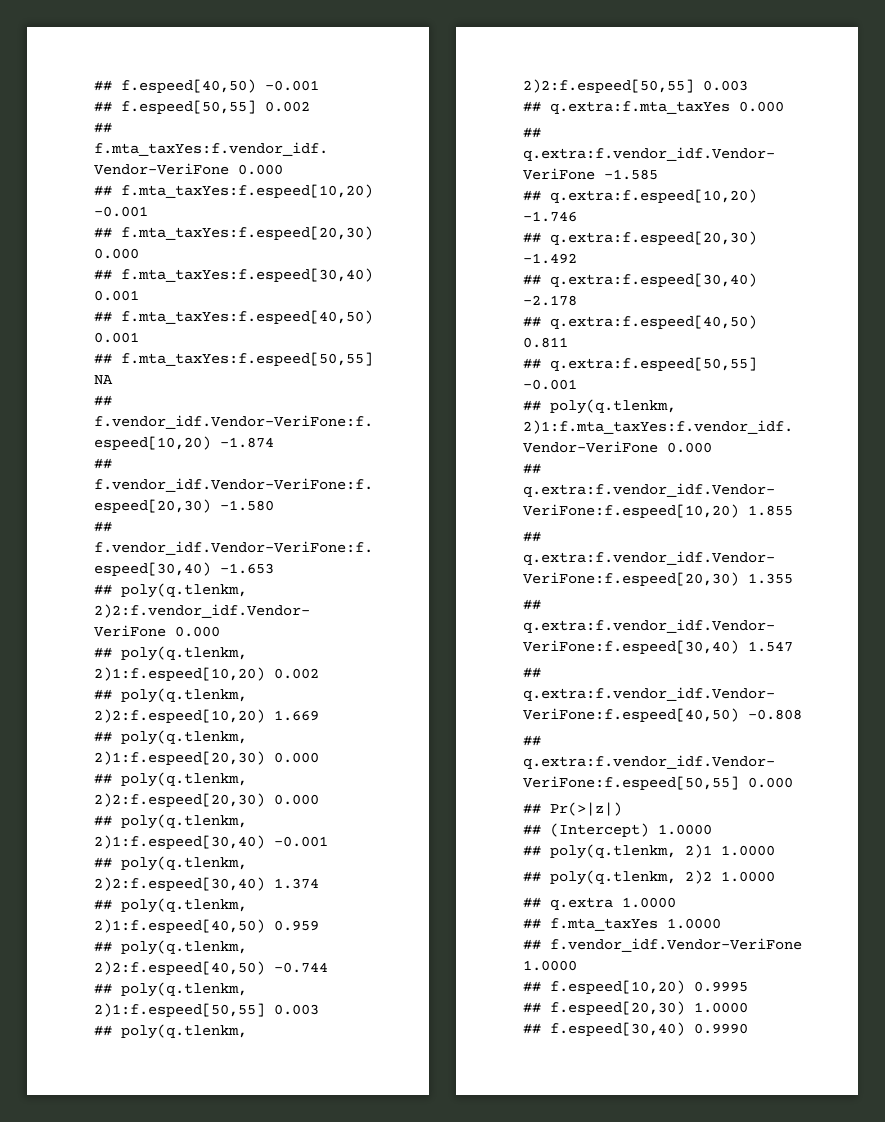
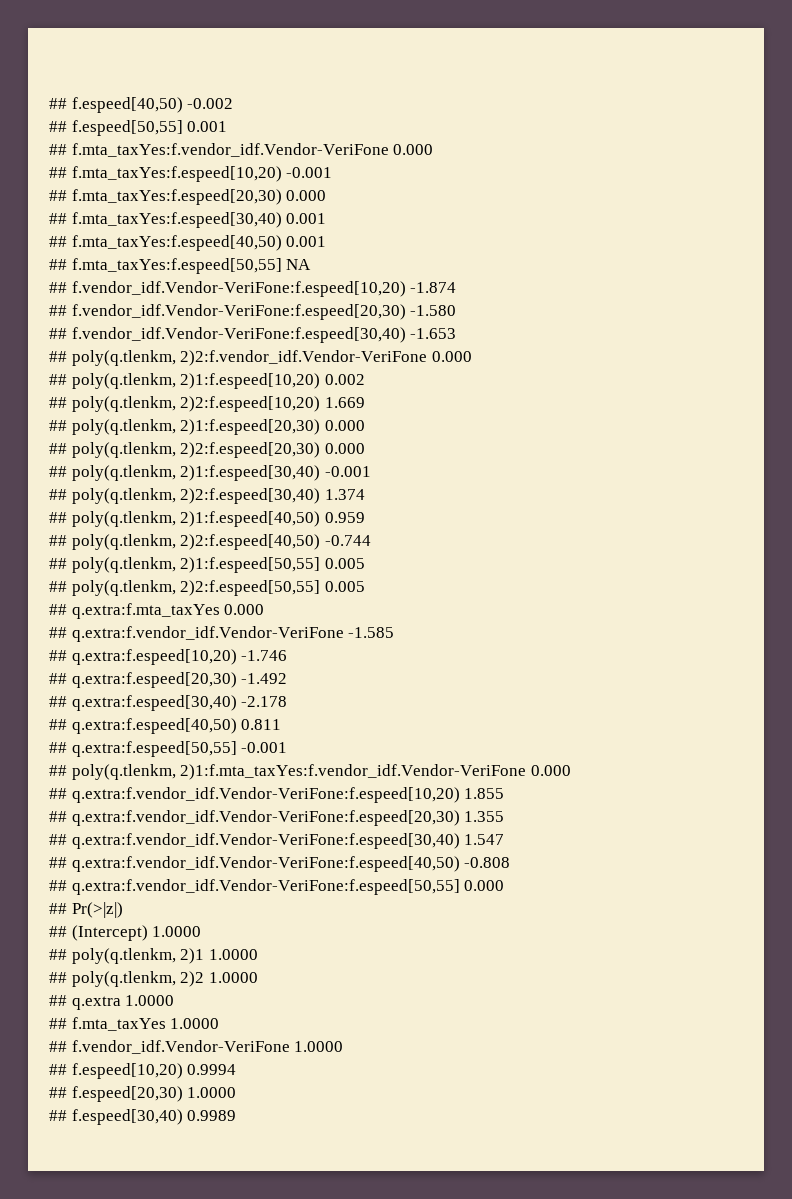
[265,80,319,91] -0.001 -> [187,98,234,109] -0.002
[265,101,310,112] 0.002 -> [187,121,228,132] 0.001
[274,1004,319,1015] 0.003 -> [324,558,365,569] 0.005
[703,80,748,91] 0.003 -> [324,581,365,592] 0.005
[694,981,748,992] 0.9995 -> [187,1064,237,1075] 0.9994
[694,1023,748,1034] 0.9990 -> [187,1110,237,1121] 0.9989

